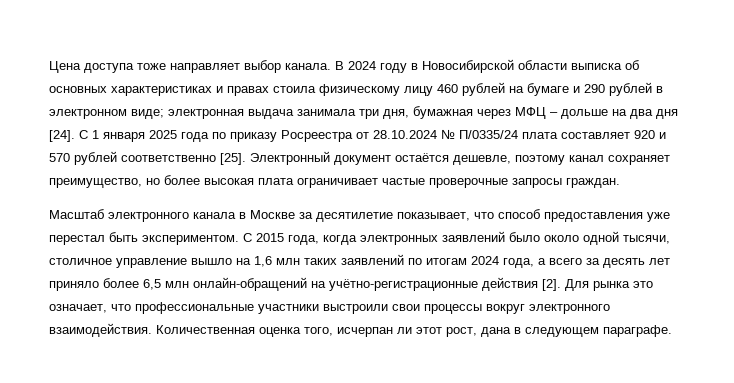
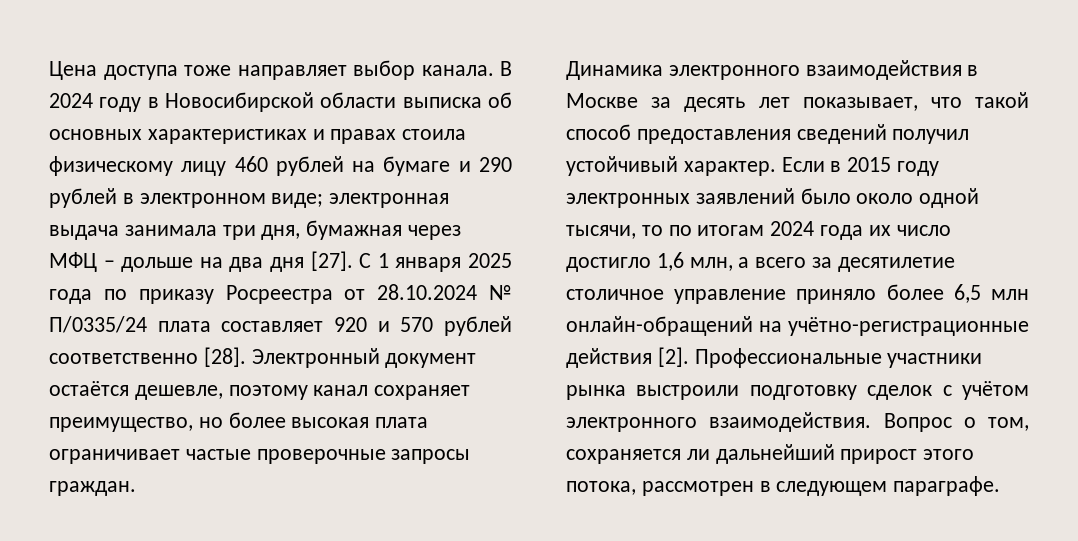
[49,130,75,142] [24]. -> [310,251,353,271] [27].
[220,153,246,165] [25]. -> [203,347,246,367] [28].
[49,209,236,222] Масштаб электронного канала -> [566,60,962,80] Динамика электронного взаимодействия
[316,212,393,222] десятилетие -> [684,97,790,112] десять лет
(494, 215) none -> [975,92,1029,108] такой
[647,212,670,222] [49,232,357,245] уже перестал быть экспериментом. С 2015 года, когда -> [796,124,970,144] [566,156,940,176] сведений получил устойчивый характер. Если в 2015 году
[49,254,670,268] столичное управление вышло на 1,6 млн таких заявлений по итогам 2024 года, а всего за десять лет -> [641,221,951,240] [566,252,955,272] [566,289,787,304] то по итогам 2024 года их число достигло 1,6 млн, а всего за десятилетие столичное управление
[565,279,653,291] [49,302,610,314] [49,323,511,337] Для рынка это означает, что профессиональные участники выстроили свои процессы вокруг электронного взаимодействия. Количественная оценка того, исчерпан ли этот рост, дана -> [694,348,983,368] [566,381,1029,400] [566,412,1029,432] [566,444,975,464] [566,481,754,496] Профессиональные участники рынка выстроили подготовку сделок с учётом электронного взаимодействия. Вопрос о том, сохраняется ли дальнейший прирост этого потока, рассмотрен

